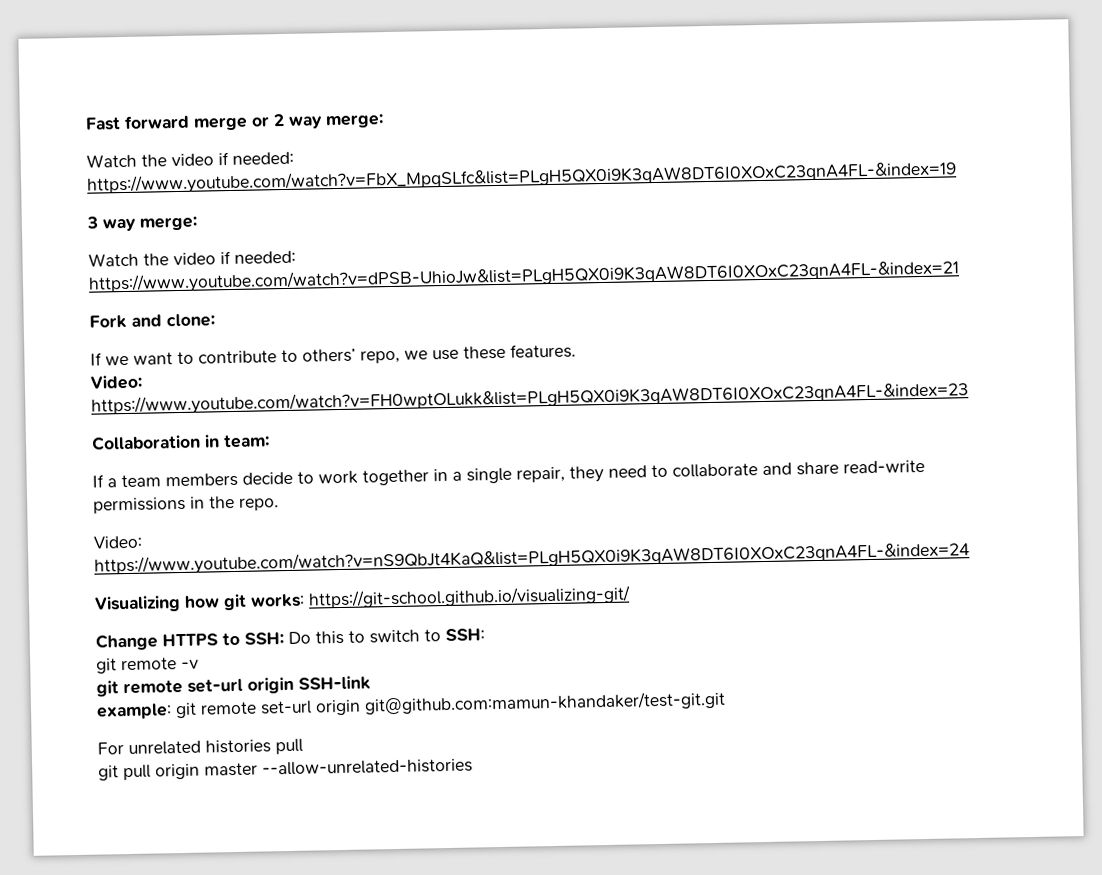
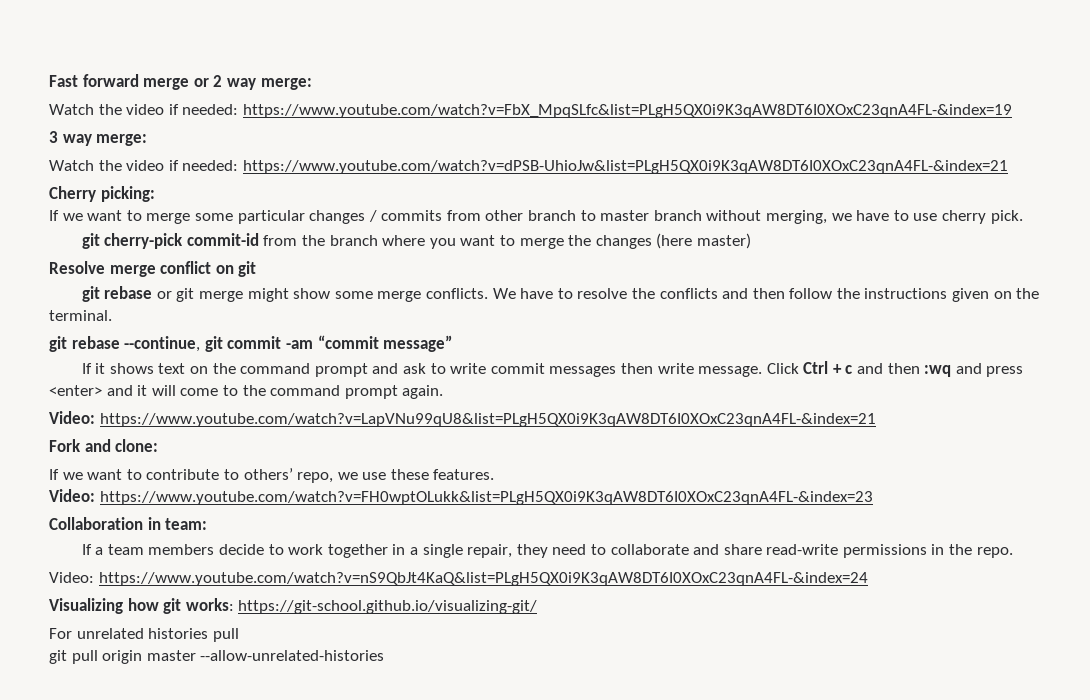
(960, 276) none -> [49,186,155,202] [49,210,1023,224] [81,233,751,249] [49,261,257,277] [81,286,1040,302] [49,310,112,321] [49,335,453,352] [81,361,1024,377] [49,385,444,399] [49,411,876,427] // Cherry picking: // If we want to merge some particular changes / commits from other branch to master branch without merging, we have to use cherry pick. // git cherry-pick commit-id from the branch where you want to merge the changes (here master) // Resolve merge conflict on git // git rebase or git merge might show some merge conflicts. We have to resolve the conflicts and then follow the instructions given on the terminal. // git rebase --continue, git commit -am “commit message” // If it shows text on the command prompt and ask to write commit messages then write message. Click Ctrl + c and then :wq and press <enter> and it will come to the command prompt again. // Video: https://www.youtube.com/watch?v=LapVNu99qU8&list=PLgH5QX0i9K3qAW8DT6I0XOxC23qnA4FL-&index=21
[95,628,485,651] [96,657,199,674] [96,675,371,697] [96,690,726,720] // Change HTTPS to SSH: Do this to switch to SSH: // git remote -v // git remote set-url origin SSH-link // example: git remote set-url origin git@github.com:mamun-khandaker/test-git.git -> (538, 607) none

